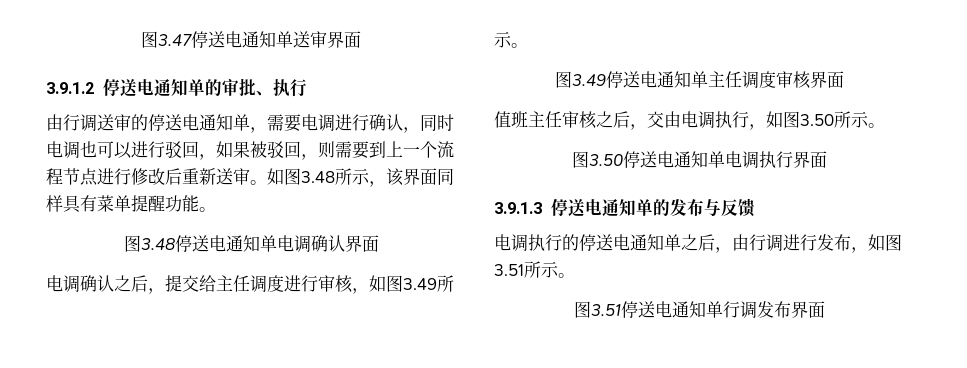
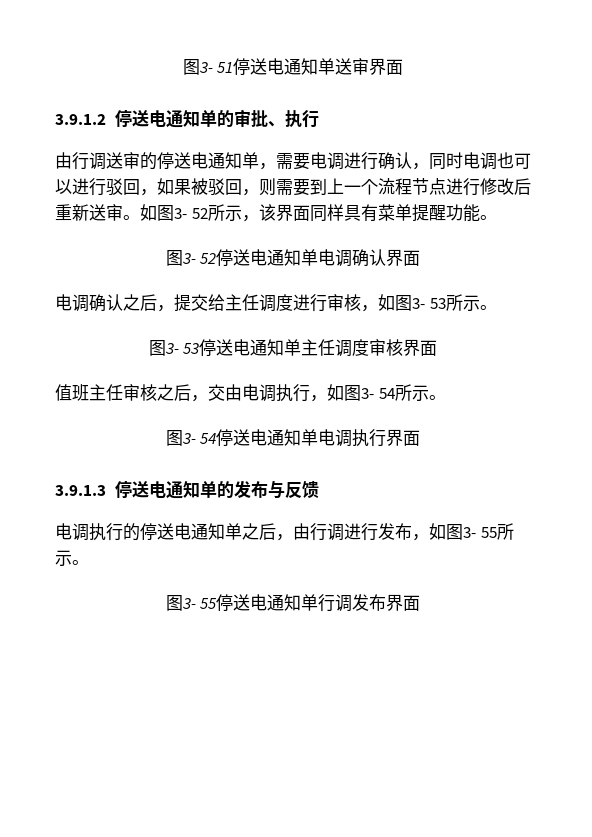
[141,31,192,48] 图3.47 -> [182,59,234,75] 图3- 51
[301,171,335,183] 3.48 -> [174,208,208,219] 3- 52
[140,238,175,250] 3.48 -> [181,253,217,264] 3- 52
[403,275,454,292] [494,31,528,48] [554,71,606,88] 3.49所示。 // 图3.49 -> [412,294,497,311] [148,340,200,356] 3- 53所示。 // 图3- 53
[800,111,885,128] [571,151,623,168] 3.50所示。 // 图3.50 -> [361,384,446,401] [165,430,217,446] 3- 54所示。 // 图3- 54
[494,261,575,278] [573,301,621,318] 3.51所示。 // 图3.51 -> [463,523,514,540] [55,550,89,566] [165,595,218,611] 3- 55所示。 // 图3- 55

